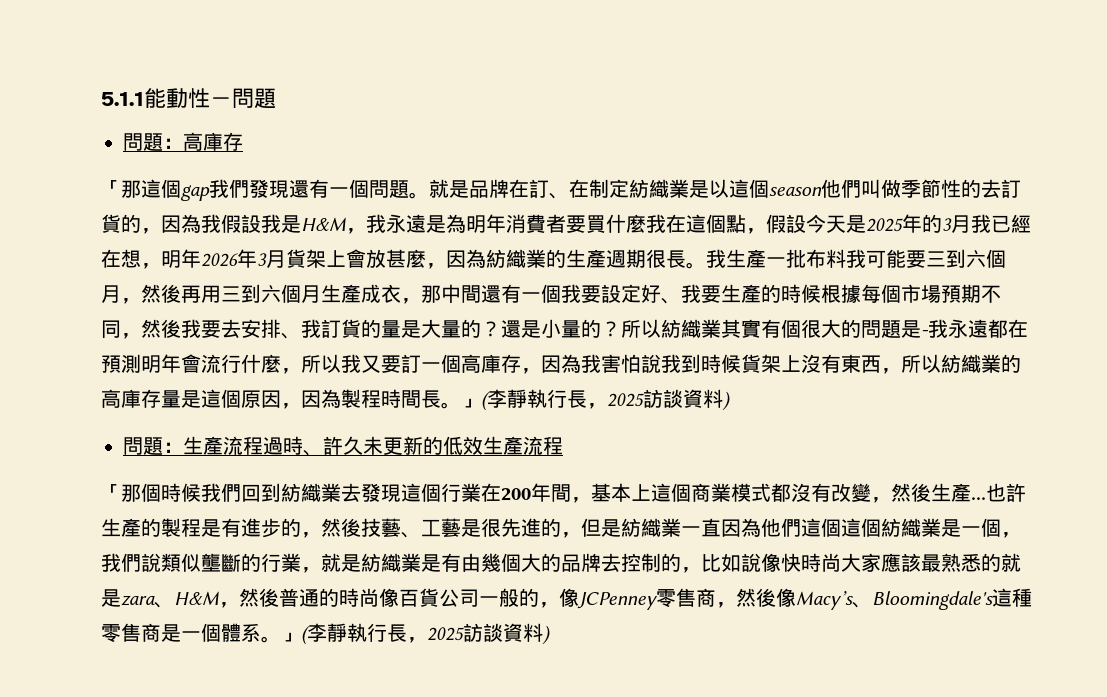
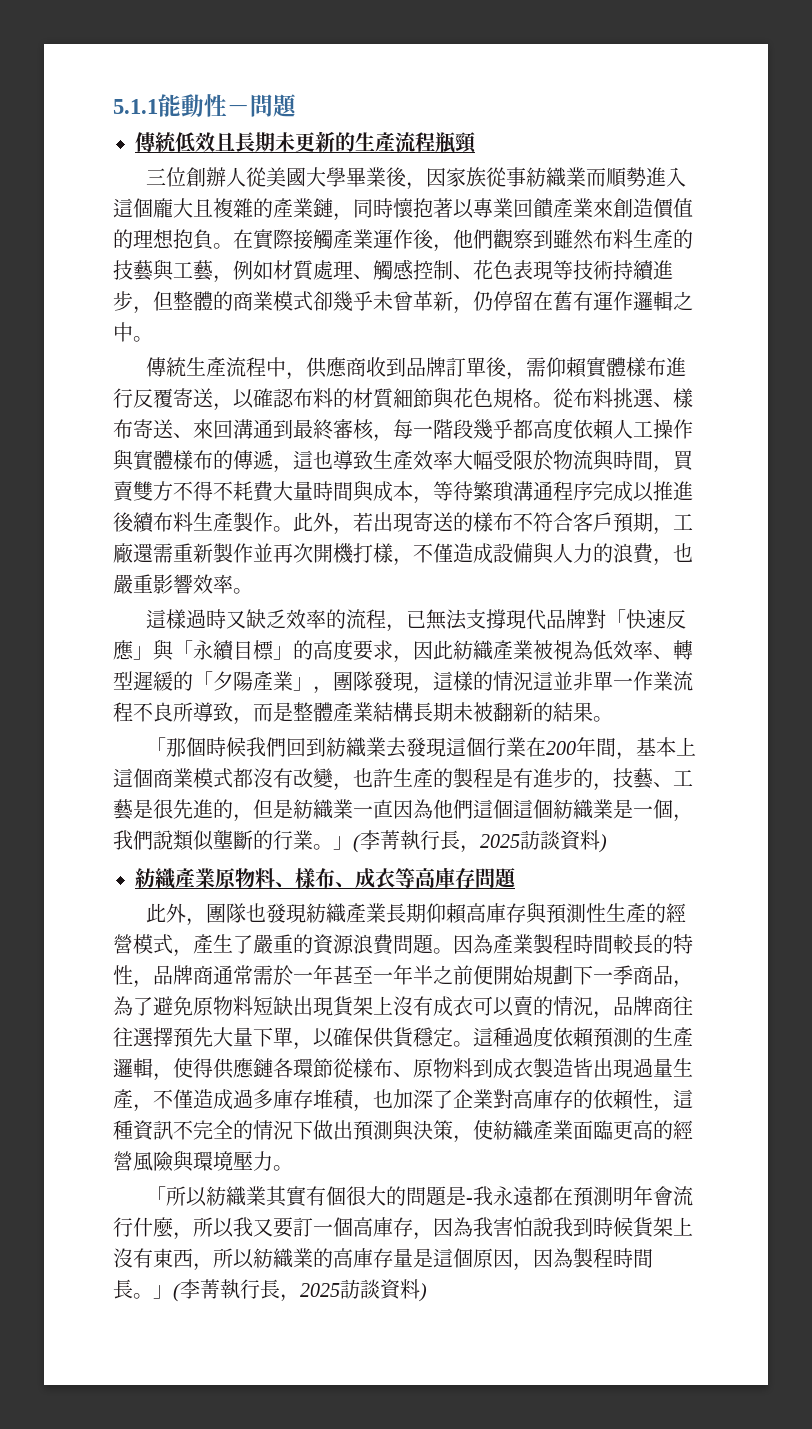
[123,132,243,151] [101,179,1021,201] [101,214,1031,234] [101,249,1006,269] [101,284,1001,304] [101,319,621,339] 問題：高庫存 // 「那這個gap我們發現還有一個問題。就是品牌在訂、在制定紡織業是以這個season他們叫做季節性的去訂貨的，因為我假設我是H&M，我永遠是為明年消費者要買什麼我在這個點，假設今天是2025年的3月我已經在想，明年2026年3月貨架上會放甚麼，因為紡織業的生產週期很長。我生產一批布料我可能要三到六個月，然後再用三到六個月生產成衣，那中間還有一個我要設定好、我要生產的時候根據每個市場預期不同，然後我要去安排、我訂貨的量是大量的？還是小量的？ -> [135,131,476,153] [145,167,686,190] [113,198,693,221] [113,229,693,252] [113,259,673,283] [113,291,693,314] [113,322,153,342] [145,357,686,380] [113,387,693,411] [113,418,693,442] [113,449,694,473] [113,480,693,504] [113,512,693,535] [113,542,693,566] [113,574,253,594] [145,609,686,632] [113,639,693,663] [113,671,693,694] [113,702,613,725] [145,737,696,760] [113,768,693,791] [113,799,693,822] [113,830,607,853] [135,867,517,889] [145,902,686,926] [113,934,693,957] [113,965,693,988] [113,996,693,1019] [113,1026,693,1050] [113,1058,693,1081] [113,1089,693,1112] [113,1119,693,1143] [113,1150,293,1172] [145,1186,166,1204] 傳統低效且長期未更新的生產流程瓶頸 // 三位創辦人從美國大學畢業後，因家族從事紡織業而順勢進入這個龐大且複雜的產業鏈，同時懷抱著以專業回饋產業來創造價值的理想抱負。在實際接觸產業運作後，他們觀察到雖然布料生產的技藝與工藝，例如材質處理、觸感控制、花色表現等技術持續進步，但整體的商業模式卻幾乎未曾革新，仍停留在舊有運作邏輯之中。 // 傳統生產流程中，供應商收到品牌訂單後，需仰賴實體樣布進行反覆寄送，以確認布料的材質細節與花色規格。從布料挑選、樣布寄送、來回溝通到最終審核，每一階段幾乎都高度依賴人工操作與實體樣布的傳遞，這也導致生產效率大幅受限於物流與時間，買賣雙方不得不耗費大量時間與成本，等待繁瑣溝通程序完成以推進後續布料生產製作。此外，若出現寄送的樣布不符合客戶預期，工廠還需重新製作並再次開機打樣，不僅造成設備與人力的浪費，也嚴重影響效率。 // 這樣過時又缺乏效率的流程，已無法支撐現代品牌對「快速反應」與「永續目標」的高度要求，因此紡織產業被視為低效率、轉型遲緩的「夕陽產業」，團隊發現，這樣的情況這並非單一作業流程不良所導致，而是整體產業結構長期未被翻新的結果。 // 「那個時候我們回到紡織業去發現這個行業在200年間，基本上這個商業模式都沒有改變，也許生產的製程是有進步的，技藝、工藝是很先進的，但是紡織業一直因為他們這個這個紡織業是一個，我們說類似壟斷的行業。」(李菁執行長，2025訪談資料) // 紡織產業原物料、樣布、成衣等高庫存問題 // 此外，團隊也發現紡織產業長期仰賴高庫存與預測性生產的經營模式，產生了嚴重的資源浪費問題。因為產業製程時間較長的特性，品牌商通常需於一年甚至一年半之前便開始規劃下一季商品，為了避免原物料短缺出現貨架上沒有成衣可以賣的情況，品牌商往往選擇預先大量下單，以確保供貨穩定。這種過度依賴預測的生產邏輯，使得供應鏈各環節從樣布、原物料到成衣製造皆出現過量生產，不僅造成過多庫存堆積，也加深了企業對高庫存的依賴性，這種資訊不完全的情況下做出預測與決策，使紡織產業面臨更高的經營風險與環境壓力。 // 「
[507,389,731,411] [123,436,563,456] [101,483,1026,503] [101,518,1021,538] [101,553,1021,573] [101,588,1032,610] [101,623,551,645] 靜執行長，2025訪談資料) // 問題：生產流程過時、許久未更新的低效生產流程 // 「那個時候我們回到紡織業去發現這個行業在200年間，基本上這個商業模式都沒有改變，然後生產...也許生產的製程是有進步的，然後技藝、工藝是很先進的，但是紡織業一直因為他們這個這個紡織業是一個，我們說類似壟斷的行業，就是紡織業是有由幾個大的品牌去控制的，比如說像快時尚大家應該最熟悉的就是zara、H&M，然後普通的時尚像百貨公司一般的，像JCPenney零售商，然後像Macy’s、Bloomingdale's這種零售商是一個體系。」(李靜執行長，2025訪談資料) -> [200,1279,427,1302] 菁執行長，2025訪談資料)

